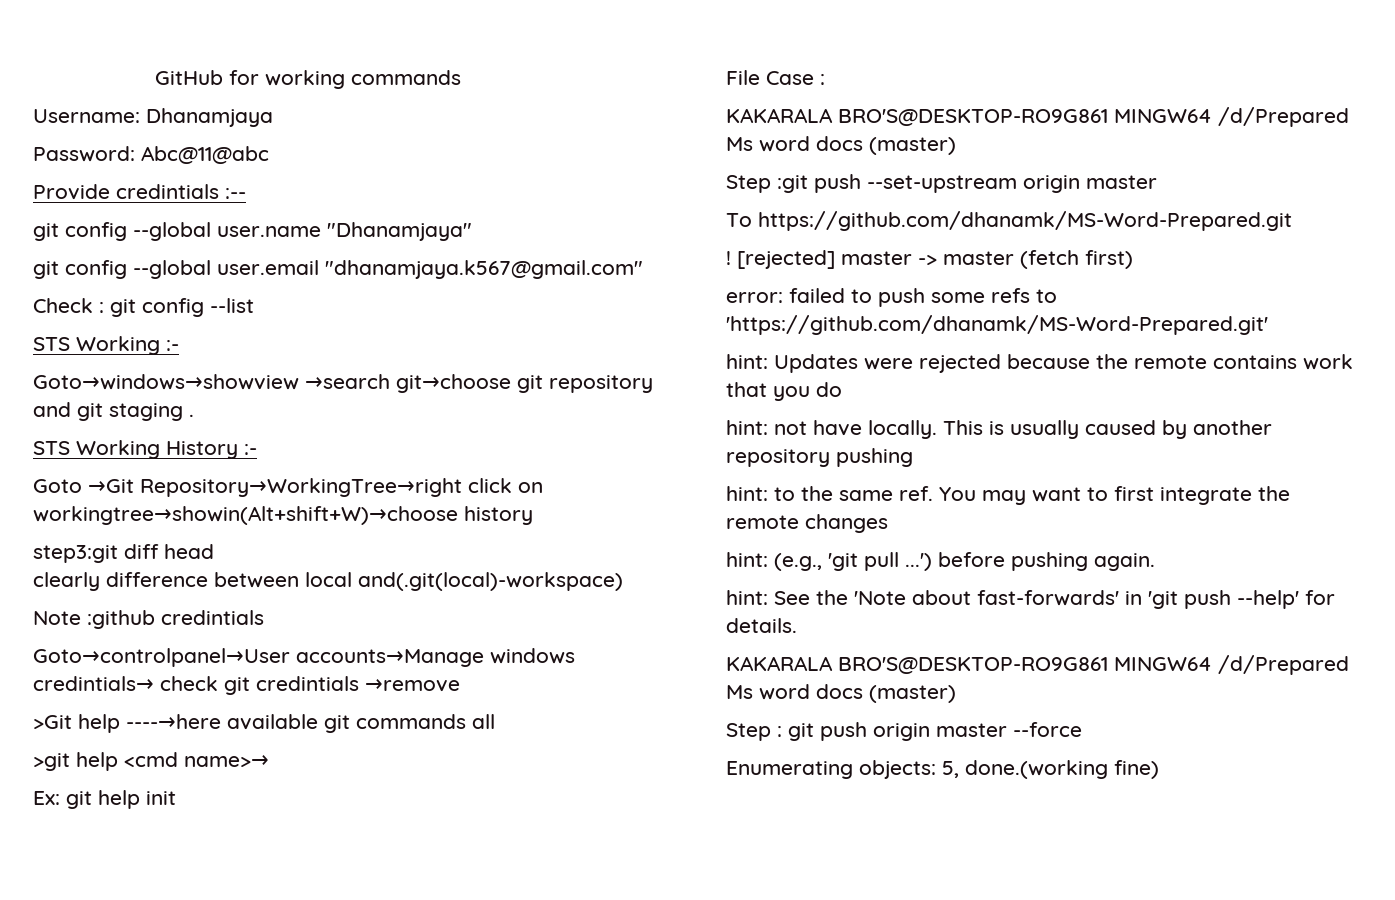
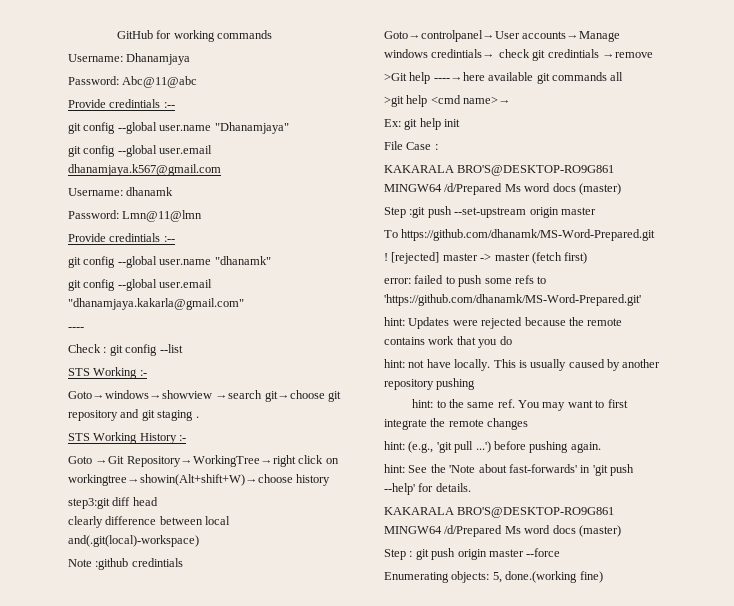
[325,260,643,279] "dhanamjaya.k567@gmail.com" -> [68,164,221,176] [68,187,174,196] [68,210,203,222] [68,233,175,242] [68,256,271,268] [68,279,213,291] [68,298,244,310] [68,327,84,330] dhanamjaya.k567@gmail.com // Username: dhanamk // Password: Lmn@11@lmn // Provide credintials :-- // git config --global user.name "dhanamk" // git config --global user.email "dhanamjaya.kakarla@gmail.com" // ----

